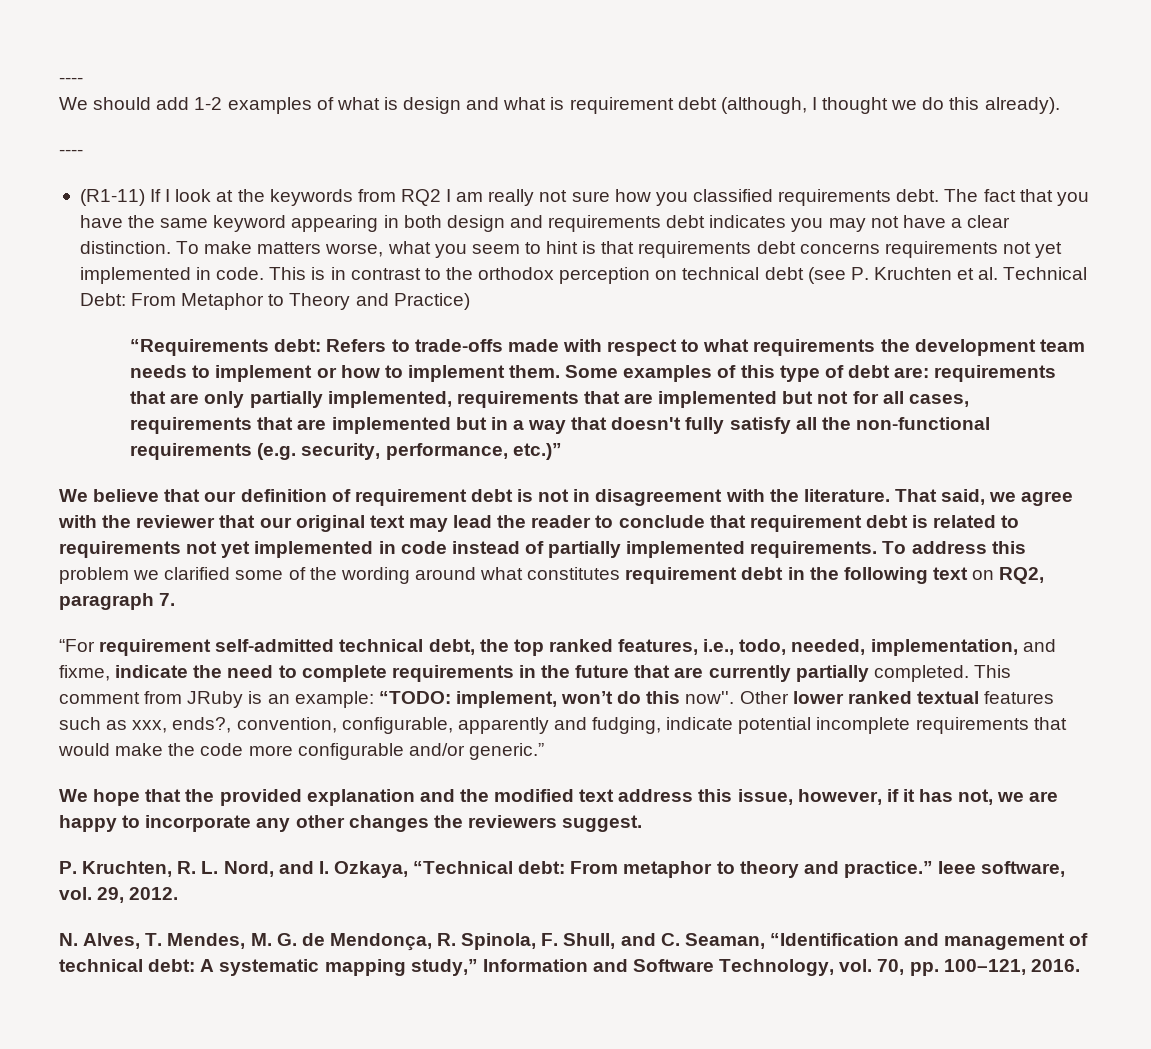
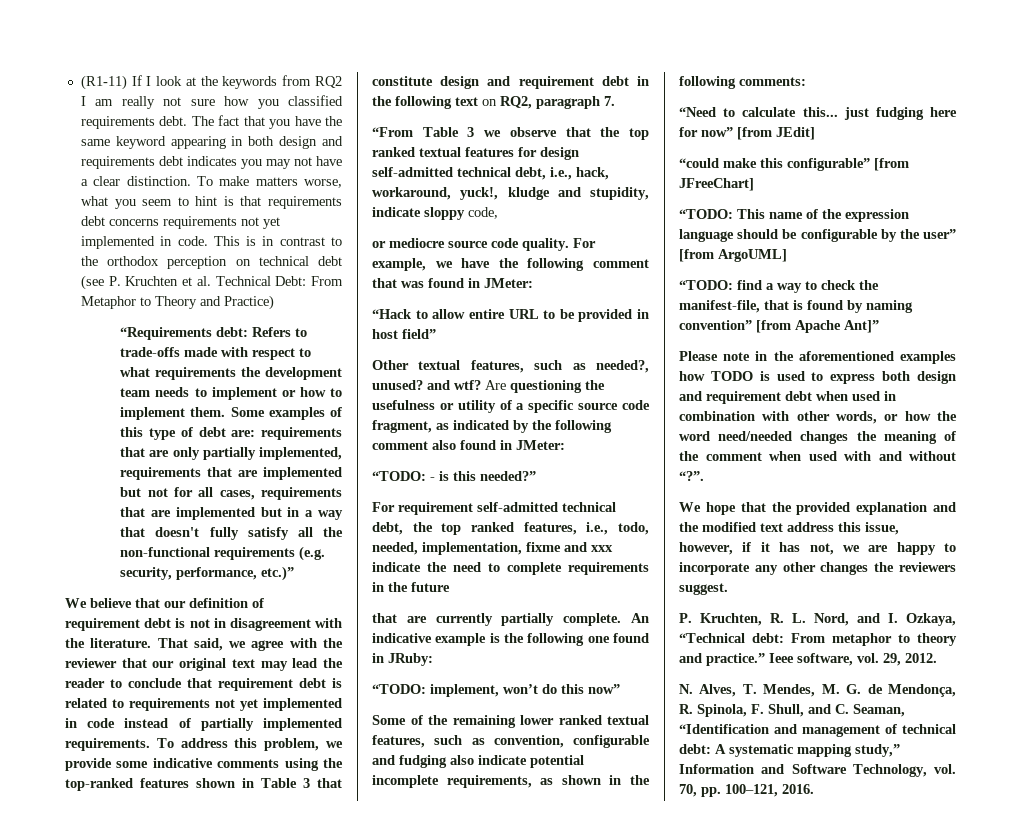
[59,77,83,84] [59,97,1060,114] [59,149,83,156] ---- // We should add 1-2 examples of what is design and what is requirement debt (although, I thought we do this already). // ---- // -> (80, 82) none
[59,567,621,584] problem we clarified some of the wording around what constitutes -> [264,738,343,751] [65,758,343,771] [65,778,342,791] [372,76,511,89] problem, we provide some indicative comments using the top-ranked features shown in Table 3 that constitute design and
[59,639,95,652] “For -> [372,127,649,140] [372,147,579,160] [372,167,609,180] [372,187,649,200] [372,207,498,220] [372,238,596,251] [372,258,649,271] [372,278,533,288] [372,309,649,322] [372,329,436,339] [372,360,649,373] [372,380,605,393] [372,400,650,413] [372,420,612,433] [372,440,565,450] [372,471,536,481] [372,502,395,512] “From Table 3 we observe that the top ranked textual features for design self-admitted technical debt, i.e., hack, workaround, yuck!, kludge and stupidity, indicate sloppy code, // or mediocre source code quality. For example, we have the following comment that was found in JMeter: // “Hack to allow entire URL to be provided in host field” // Other textual features, such as needed?, unused? and wtf? Are questioning the usefulness or utility of a specific source code fragment, as indicated by the following comment also found in JMeter: // “TODO: - is this needed?” // For
[1022,639,1056,652] [59,665,110,681] and fixme, -> [526,542,613,552] fixme and xxx
(630, 671) none -> (450, 587) //
[873,665,1011,682] [59,691,374,708] completed. This comment from JRuby is an example: -> [563,613,649,626] [372,633,649,646] [372,653,433,666] complete. An indicative example is the following one found in JRuby: //
[685,691,789,704] now''. Other -> [588,684,620,694] [372,715,516,728] now” // Some of the remaining
[984,691,1055,704] [59,717,1067,734] [58,743,544,760] features such as xxx, ends?, convention, configurable, apparently and fudging, indicate potential incomplete requirements that would make the code more configurable and/or generic.” -> [372,735,650,748] [372,755,584,768] [372,775,650,788] [679,76,806,89] [679,107,957,120] [679,127,815,140] [679,158,909,171] [679,178,754,191] [679,209,909,222] [679,229,956,242] [679,249,787,262] [679,280,879,293] [679,300,913,313] [679,320,879,333] [679,351,956,364] [679,371,956,384] [679,391,896,404] [679,411,957,424] [679,431,956,444] [679,451,956,461] [679,471,704,481] features, such as convention, configurable and fudging also indicate potential incomplete requirements, as shown in the following comments: // “Need to calculate this... just fudging here for now” [from JEdit] // “could make this configurable” [from JFreeChart] // “TODO: This name of the expression language should be configurable by the user” [from ArgoUML] // “TODO: find a way to check the manifest-file, that is found by naming convention” [from Apache Ant]” // Please note in the aforementioned examples how TODO is used to express both design and requirement debt when used in combination with other words, or how the word need/needed changes the meaning of the comment when used with and without “?”.

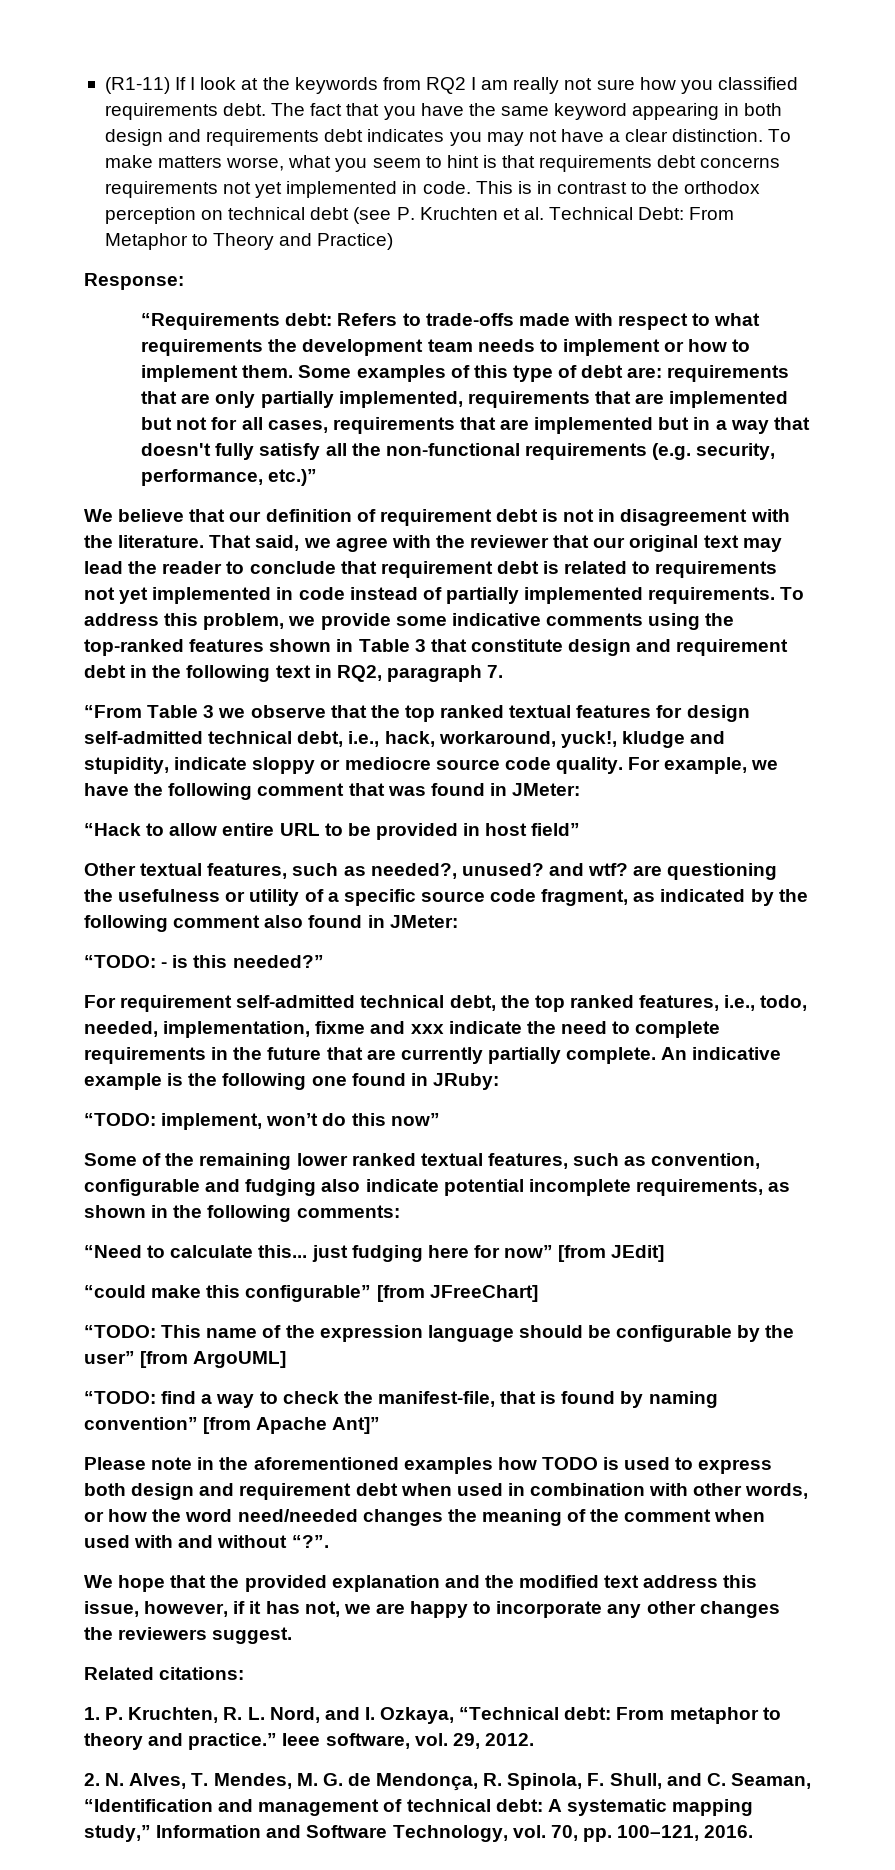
(274, 302) none -> [84,273,184,290] // Response:
[482,99,497,106] on -> [314,665,332,678] in
[468,207,498,219] code, // -> (316, 765) none
[485,380,506,390] Are -> [633,865,663,876] are
(450, 587) // -> (322, 1053) none
(728, 589) none -> [84,1667,245,1680] [84,1707,100,1720] Related citations: // 1.
(937, 658) none -> [84,1773,100,1786] 2.

